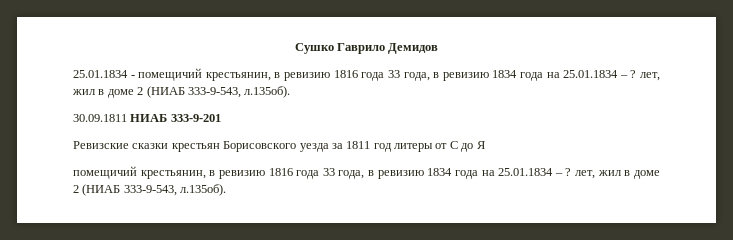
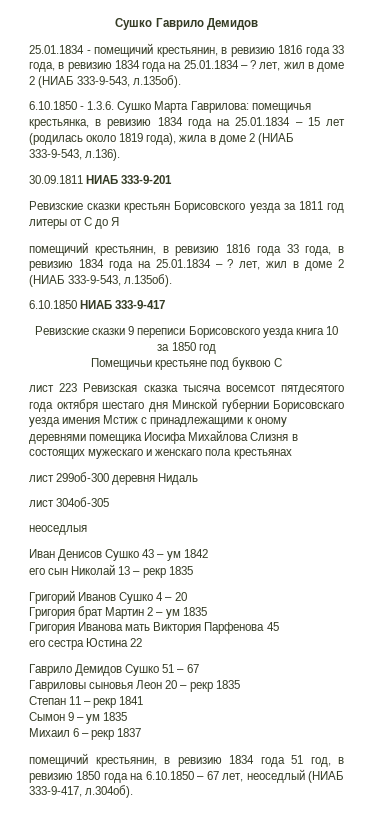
(291, 92) none -> [29,101,311,113] [29,117,346,129] [29,133,294,145] [29,149,121,161] // 6.10.1850 - 1.3.6. Сушко Марта Гаврилова: помещичья крестьянка, в ревизию 1834 года на 25.01.1834 – 15 лет (родилась около 1819 года), жила в доме 2 (НИАБ 333-9-543, л.136).
(227, 190) none -> [29,300,166,309] [35,326,338,338] [157,342,216,354] [90,357,283,370] [29,383,344,395] [29,398,344,412] [29,415,287,427] [29,430,298,444] [29,449,292,459] [29,472,199,485] [29,497,110,507] [29,525,87,535] [29,549,208,561] [29,564,193,578] [29,590,187,604] [29,606,207,619] [29,622,279,634] [29,638,143,650] [29,664,199,676] [29,680,240,692] [29,696,144,708] [29,712,128,724] [29,728,142,740] [29,753,344,767] [29,769,345,783] [29,785,134,798] // 6.10.1850 НИАБ 333-9-417 // Ревизские сказки 9 переписи Борисовского уезда книга 10 за 1850 год // Помещичьи крестьяне под буквою С // лист 223 Ревизская сказка тысяча восемсот пятдесятого года октября шестаго дня Минской губернии Борисовскаго уезда имения Мстиж с принадлежащими к оному деревнями помещика Иосифа Михайлова Слизня в состоящих мужескаго и женскаго пола крестьянах // лист 299об-300 деревня Нидаль // лист 304об-305 // неоседлыя // Иван Денисов Сушко 43 – ум 1842 // его сын Николай 13 – рекр 1835 // Григорий Иванов Сушко 4 – 20 // Григория брат Мартин 2 – ум 1835 // Григория Иванова мать Виктория Парфенова 45 // его сестра Юстина 22 // Гаврило Демидов Сушко 51 – 67 // Гавриловы сыновья Леон 20 – рекр 1835 // Степан 11 – рекр 1841 // Сымон 9 – ум 1835 // Михаил 6 – рекр 1837 // помещичий крестьянин, в ревизию 1834 года 51 год, в ревизию 1850 года на 6.10.1850 – 67 лет, неоседлый (НИАБ 333-9-417, л.304об).

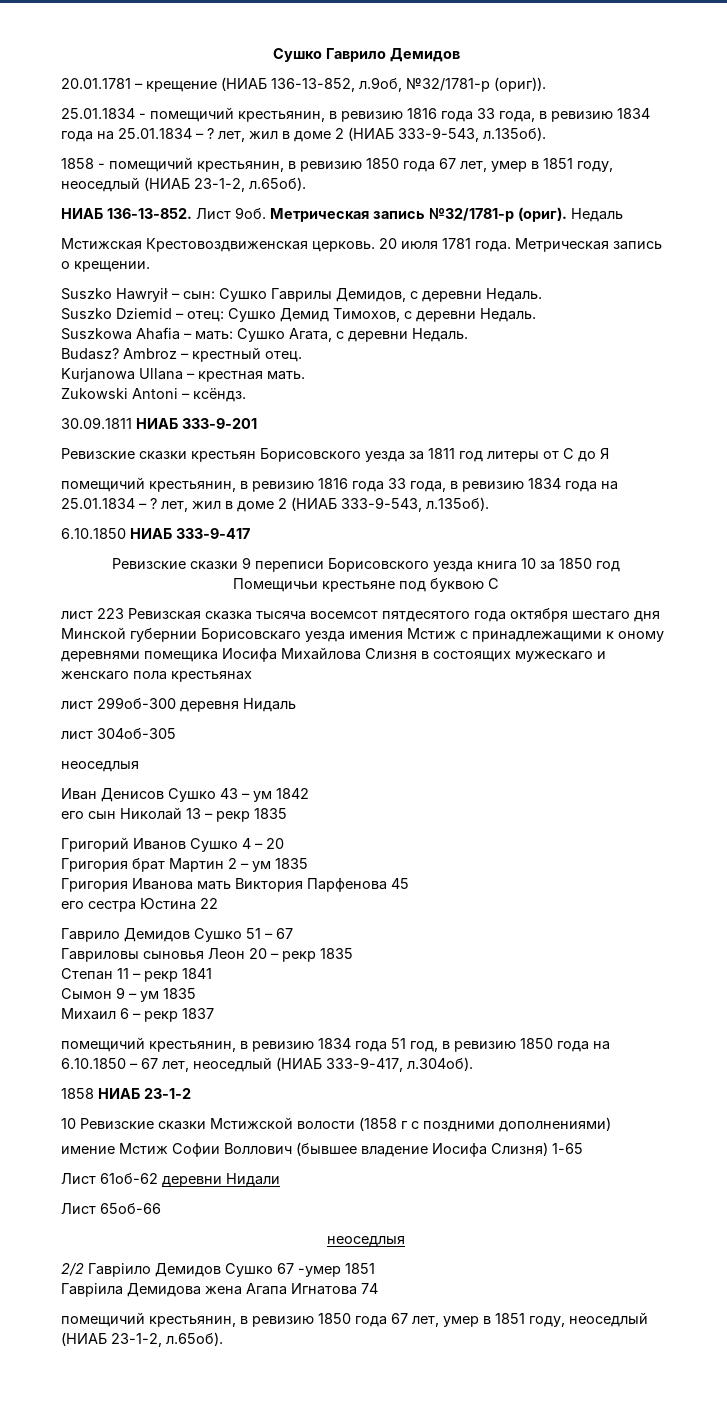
(258, 24) none -> [61,77,546,92] // 20.01.1781 – крещение (НИАБ 136-13-852, л.9об, №32/1781-р (ориг)).
[29,101,311,113] [29,117,346,129] [29,133,294,145] [29,149,121,161] 6.10.1850 - 1.3.6. Сушко Марта Гаврилова: помещичья крестьянка, в ревизию 1834 года на 25.01.1834 – 15 лет (родилась около 1819 года), жила в доме 2 (НИАБ 333-9-543, л.136). -> [61,157,613,172] [61,177,306,192] [61,207,623,222] [61,238,662,252] [61,261,150,272] [61,288,542,302] [61,308,536,322] [61,327,468,342] [61,347,302,362] [61,368,305,382] [61,388,246,402] 1858 - помещичий крестьянин, в ревизию 1850 года 67 лет, умер в 1851 году, неоседлый (НИАБ 23-1-2, л.65об). // НИАБ 136-13-852. Лист 9об. Метрическая запись №32/1781-р (ориг). Недаль // Мстижская Крестовоздвиженская церковь. 20 июля 1781 года. Метрическая запись о крещении. // Suszko Hawryił – сын: Сушко Гаврилы Демидов, с деревни Недаль. // Suszko Dziemid – отец: Сушко Демид Тимохов, с деревни Недаль. // Suszkowa Ahafia – мать: Сушко Агата, с деревни Недаль. // Budasz? Ambroz – крестный отец. // Kurjanowa Ullana – крестная мать. // Zukowski Antoni – ксёндз.
(134, 791) none -> [61,1088,191,1099] [61,1117,611,1132] [61,1142,583,1157] [61,1173,280,1187] [61,1203,161,1214] [327,1236,405,1247] [61,1263,375,1277] [61,1283,378,1297] [61,1312,648,1327] [61,1332,223,1347] // 1858 НИАБ 23-1-2 // 10 Ревизские сказки Мстижской волости (1858 г с поздними дополнениями) // имение Мстиж Софии Воллович (бывшее владение Иосифа Слизня) 1-65 // Лист 61об-62 деревни Нидали // Лист 65об-66 // неоседлыя // 2/2 Гаврiило Демидов Сушко 67 -умер 1851 // Гаврiила Демидова жена Агапа Игнатова 74 // помещичий крестьянин, в ревизию 1850 года 67 лет, умер в 1851 году, неоседлый (НИАБ 23-1-2, л.65об).

